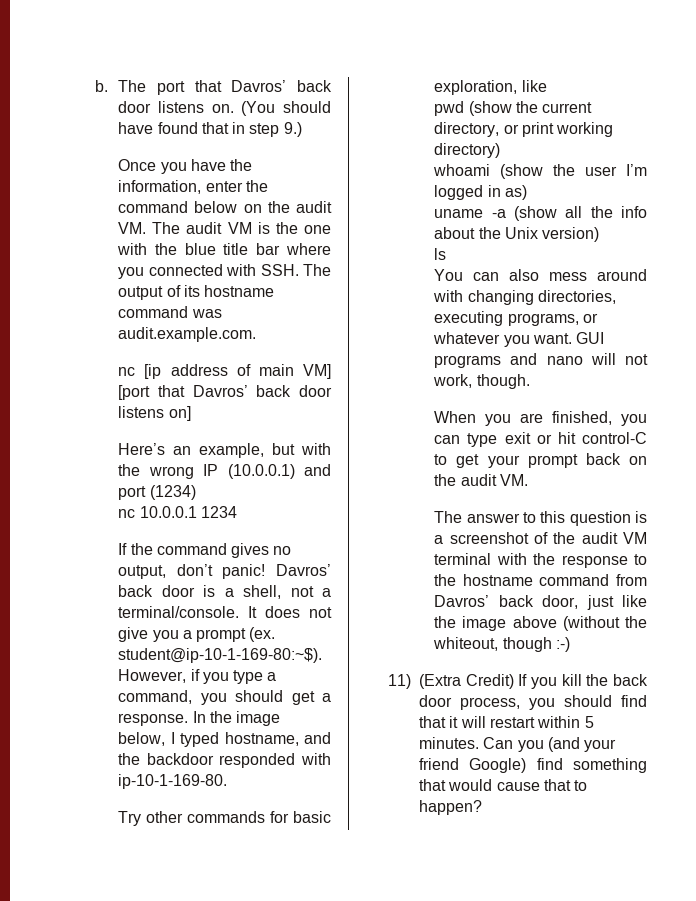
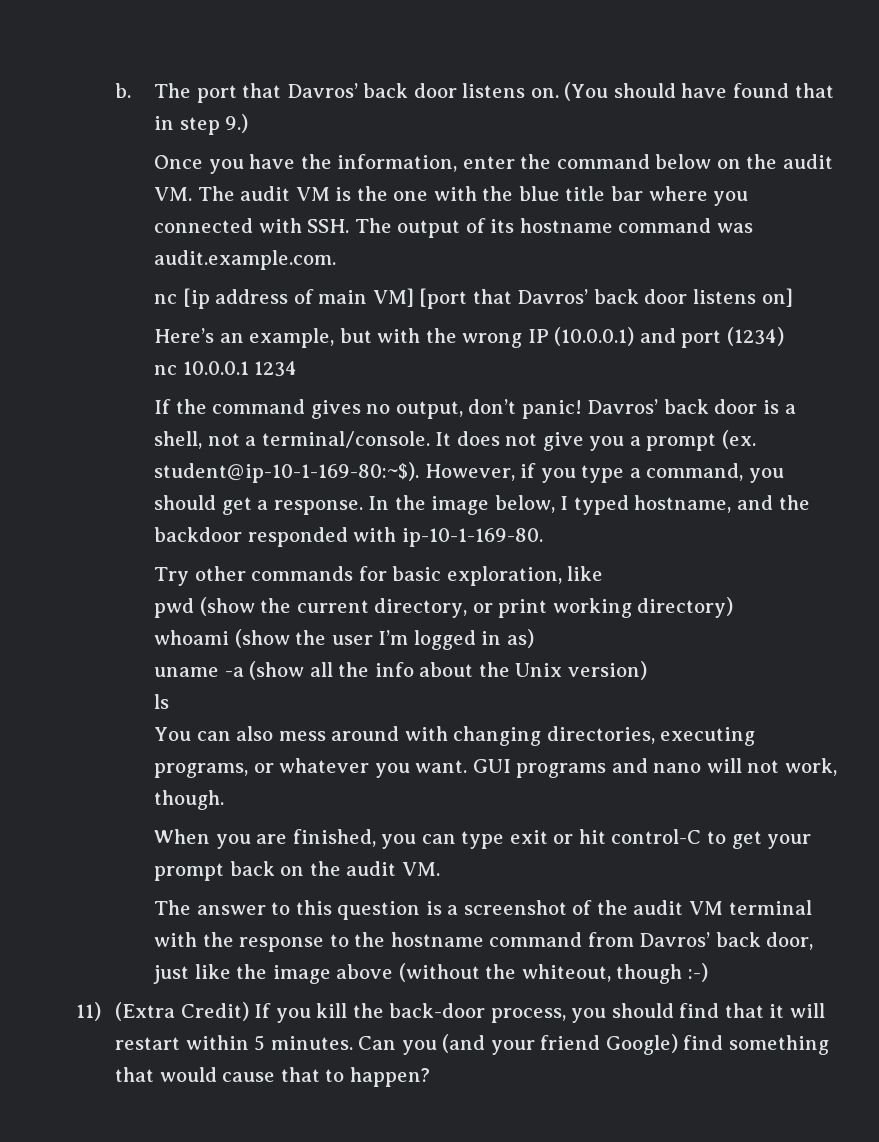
[613,674,648,686] [419,695,453,707] back door -> [389,1003,486,1018] back-door

